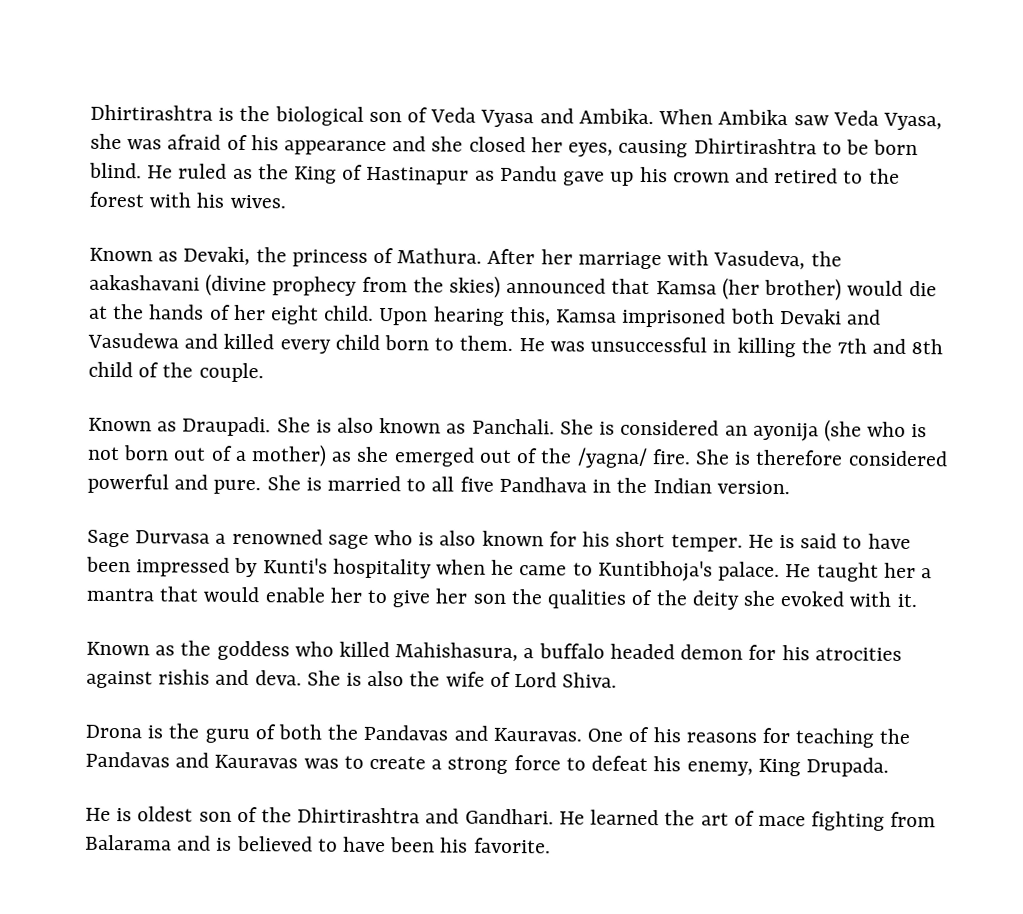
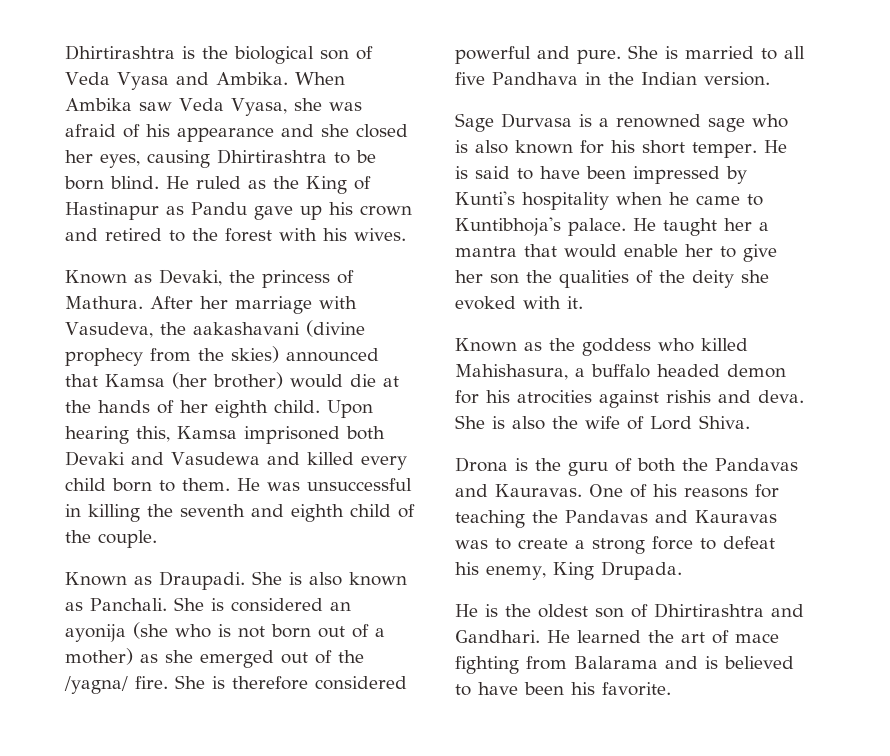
[270,305,320,325] eight -> [215,400,268,418] eighth
[836,338,944,355] 7th and 8th -> [180,504,344,522] seventh and eighth
(211, 537) none -> [579,114,592,127] is
(133, 815) none -> [505,604,531,617] the
[261,807,293,823] the -> (648, 611) none

